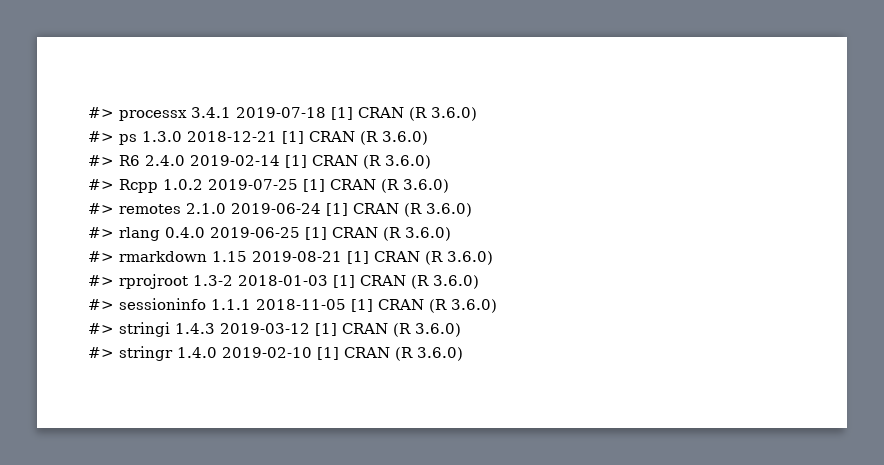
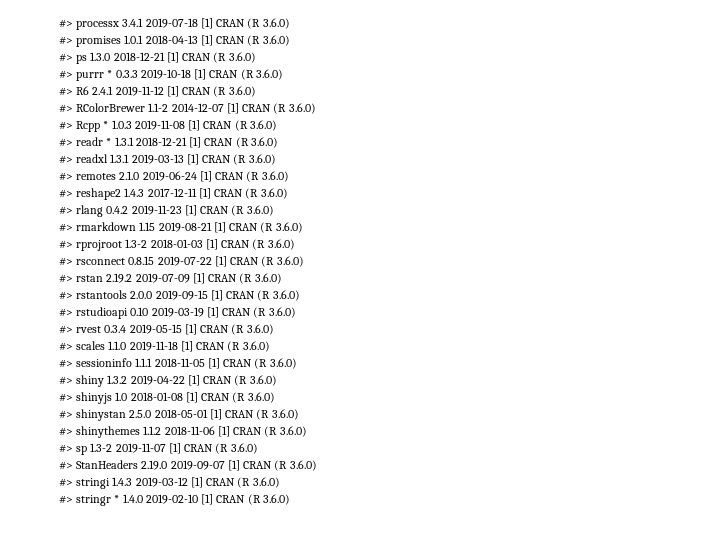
(477, 114) none -> [59,35,290,47] // #> promises 1.0.1 2018-04-13 [1] CRAN (R 3.6.0)
[119,155,280,166] R6 2.4.0 2019-02-14 -> [76,69,283,81] [59,86,256,97] [59,103,224,113] purrr * 0.3.3 2019-10-18 [1] CRAN (R 3.6.0) // #> R6 2.4.1 2019-11-12 [1] CRAN (R 3.6.0) // #> RColorBrewer 1.1-2 2014-12-07
[163,179,298,190] 1.0.2 2019-07-25 -> [103,120,277,131] [59,137,278,148] [59,154,184,164] * 1.0.3 2019-11-08 [1] CRAN (R 3.6.0) // #> readr * 1.3.1 2018-12-21 [1] CRAN (R 3.6.0) // #> readxl 1.3.1 2019-03-13
(472, 210) none -> [59,188,288,200] // #> reshape2 1.4.3 2017-12-11 [1] CRAN (R 3.6.0)
[165,227,300,238] 0.4.0 2019-06-25 -> [106,205,182,215] 0.4.2 2019-11-23
(479, 282) none -> [59,256,304,267] [59,273,282,284] [59,290,300,301] [59,307,296,319] [59,324,274,335] [59,341,270,352] // #> rsconnect 0.8.15 2019-07-22 [1] CRAN (R 3.6.0) // #> rstan 2.19.2 2019-07-09 [1] CRAN (R 3.6.0) // #> rstantools 2.0.0 2019-09-15 [1] CRAN (R 3.6.0) // #> rstudioapi 0.10 2019-03-19 [1] CRAN (R 3.6.0) // #> rvest 0.3.4 2019-05-15 [1] CRAN (R 3.6.0) // #> scales 1.1.0 2019-11-18 [1] CRAN (R 3.6.0)
(497, 306) none -> [59,375,277,387] [59,392,275,404] [59,409,299,421] [59,426,307,438] [59,443,258,455] [59,460,317,471] // #> shiny 1.3.2 2019-04-22 [1] CRAN (R 3.6.0) // #> shinyjs 1.0 2018-01-08 [1] CRAN (R 3.6.0) // #> shinystan 2.5.0 2018-05-01 [1] CRAN (R 3.6.0) // #> shinythemes 1.1.2 2018-11-06 [1] CRAN (R 3.6.0) // #> sp 1.3-2 2019-11-07 [1] CRAN (R 3.6.0) // #> StanHeaders 2.19.0 2019-09-07 [1] CRAN (R 3.6.0)
(173, 353) none -> [114,495,120,503] *

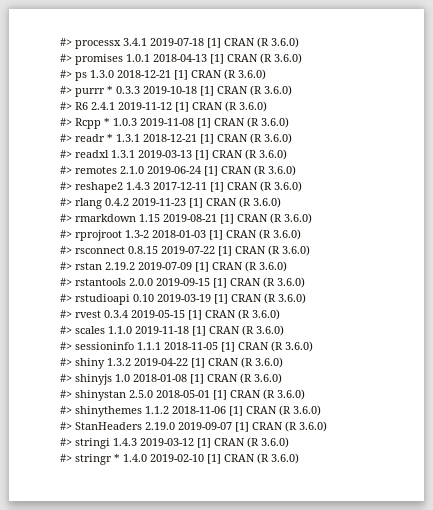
[59,103,316,114] // #> RColorBrewer 1.1-2 2014-12-07 [1] CRAN (R 3.6.0) -> (267, 106) none
[59,443,258,455] // #> sp 1.3-2 2019-11-07 [1] CRAN (R 3.6.0) -> (321, 410) none

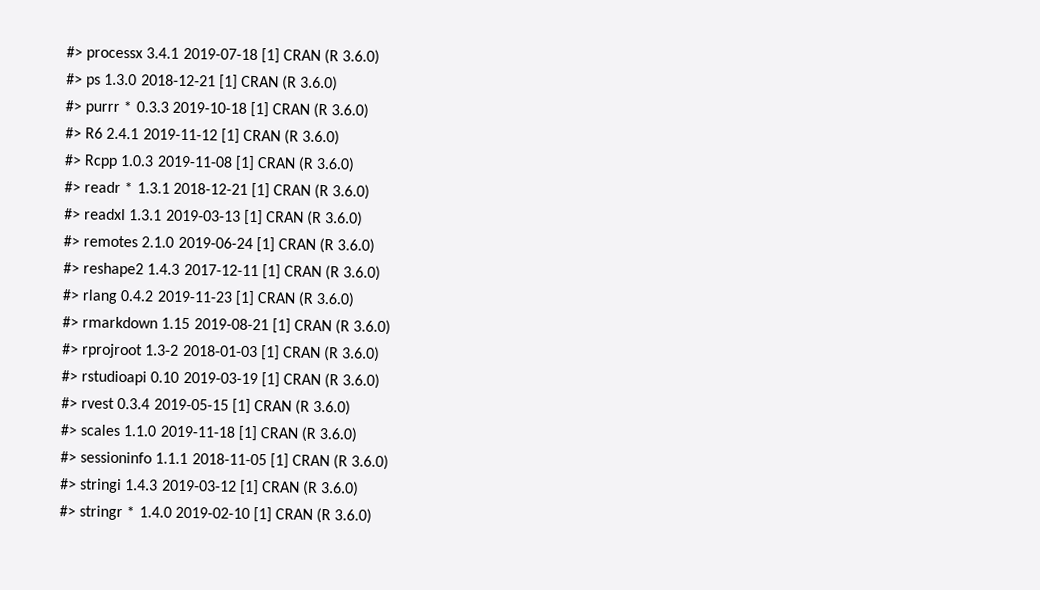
[60,53,302,65] // #> promises 1.0.1 2018-04-13 [1] CRAN (R 3.6.0) -> (381, 57) none
[104,118,110,126] * -> (119, 161) none
[60,245,310,256] [60,261,287,272] [60,277,305,288] // #> rsconnect 0.8.15 2019-07-22 [1] CRAN (R 3.6.0) // #> rstan 2.19.2 2019-07-09 [1] CRAN (R 3.6.0) // #> rstantools 2.0.0 2019-09-15 [1] CRAN (R 3.6.0) -> (381, 354) none
[60,357,283,369] [60,373,282,385] [60,389,305,401] [60,405,321,417] [60,421,327,432] // #> shiny 1.3.2 2019-04-22 [1] CRAN (R 3.6.0) // #> shinyjs 1.0 2018-01-08 [1] CRAN (R 3.6.0) // #> shinystan 2.5.0 2018-05-01 [1] CRAN (R 3.6.0) // #> shinythemes 1.1.2 2018-11-06 [1] CRAN (R 3.6.0) // #> StanHeaders 2.19.0 2019-09-07 [1] CRAN (R 3.6.0) -> (390, 462) none

